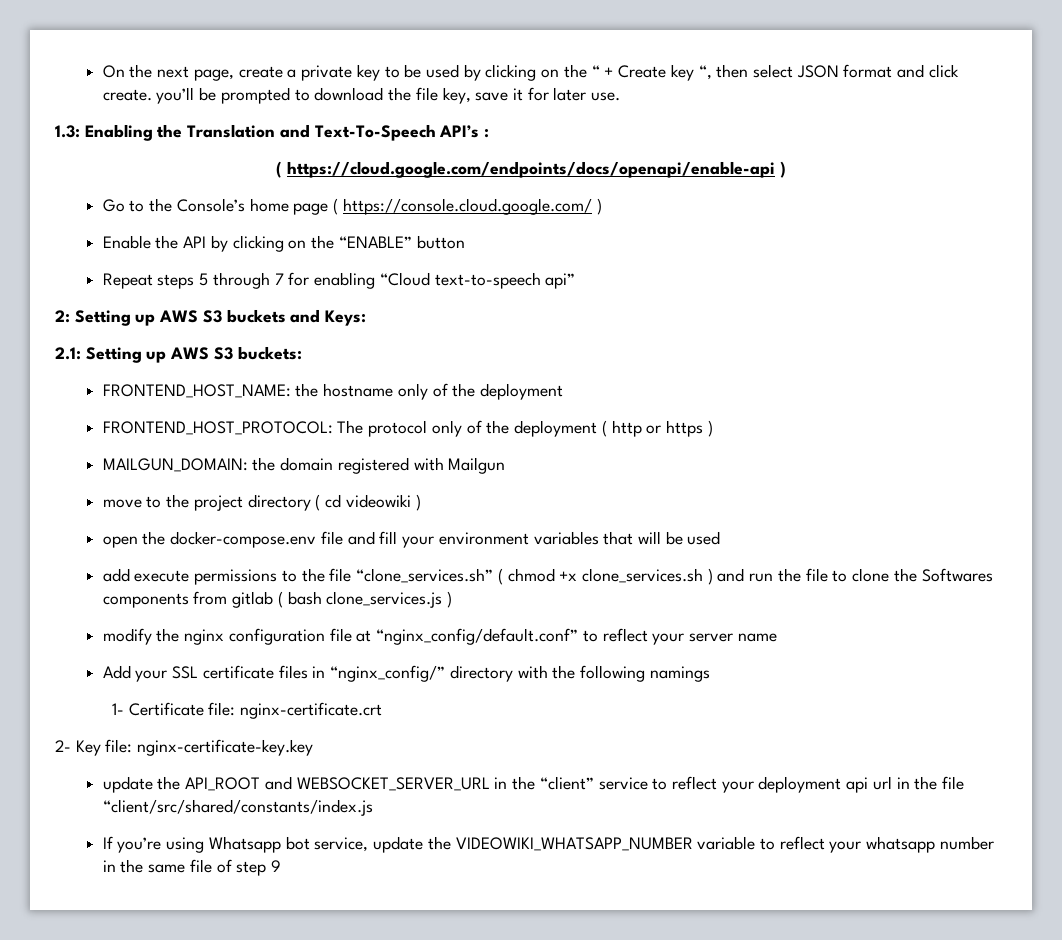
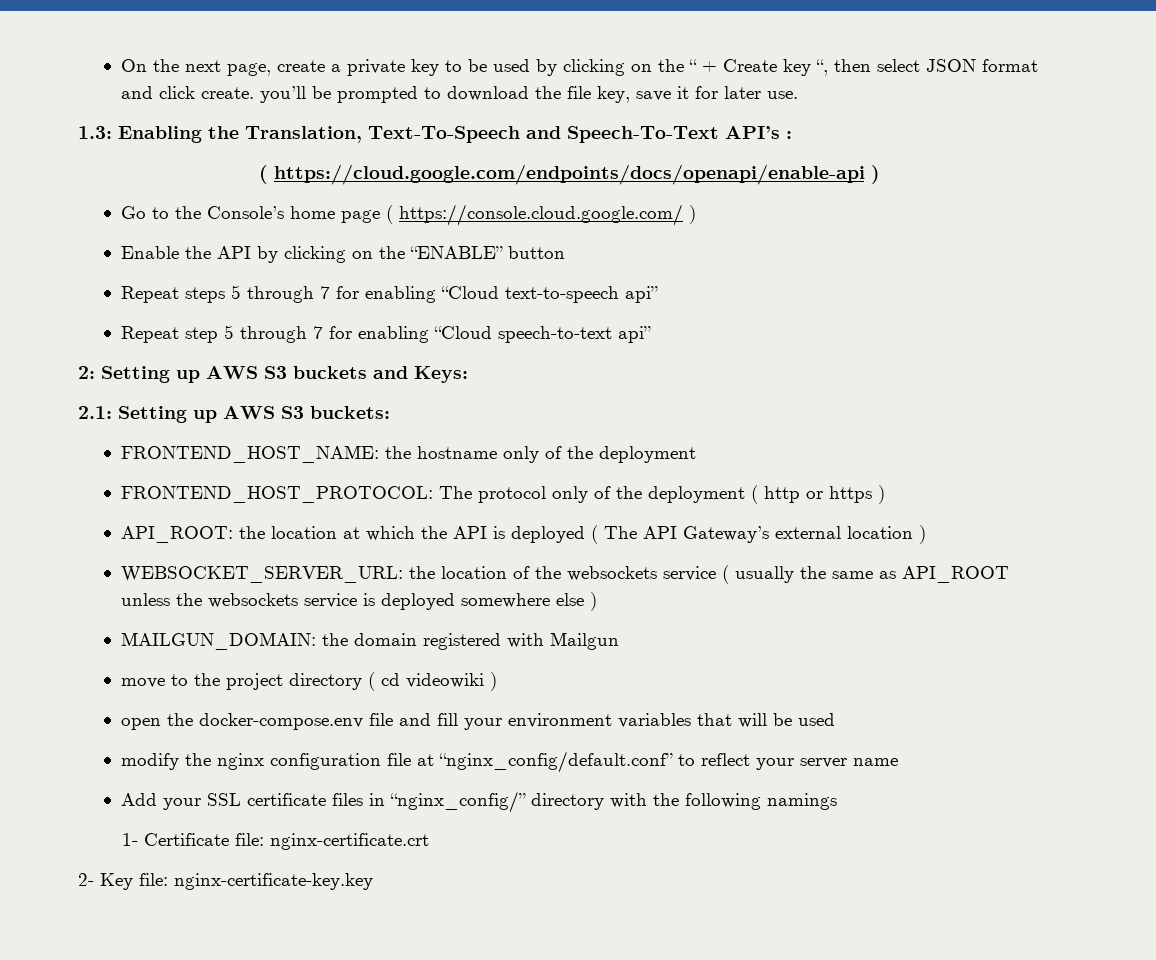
[187,124,436,141] Translation and Text-To-Speech -> [245,126,719,143] Translation, Text-To-Speech and Speech-To-Text
(576, 281) none -> [121,325,652,343] // Repeat step 5 through 7 for enabling “Cloud speech-to-text api”
(713, 428) none -> [121,525,927,544] [121,565,1010,584] [121,592,598,611] // API_ROOT: the location at which the API is deployed ( The API Gateway’s external location ) // WEBSOCKET_SERVER_URL: the location of the websockets service ( usually the same as API_ROOT unless the websockets service is deployed somewhere else )
[102,568,993,585] [102,591,453,608] // add execute permissions to the file “clone_services.sh” ( chmod +x clone_services.sh ) and run the file to clone the Softwares components from gitlab ( bash clone_services.js ) -> (836, 719) none
[102,776,965,793] [102,799,373,816] [102,836,994,853] [102,859,282,876] // update the API_ROOT and WEBSOCKET_SERVER_URL in the “client” service to reflect your deployment api url in the file “client/src/shared/constants/index.js // If you’re using Whatsapp bot service, update the VIDEOWIKI_WHATSAPP_NUMBER variable to reflect your whatsapp number in the same file of step 9 -> (373, 881) none

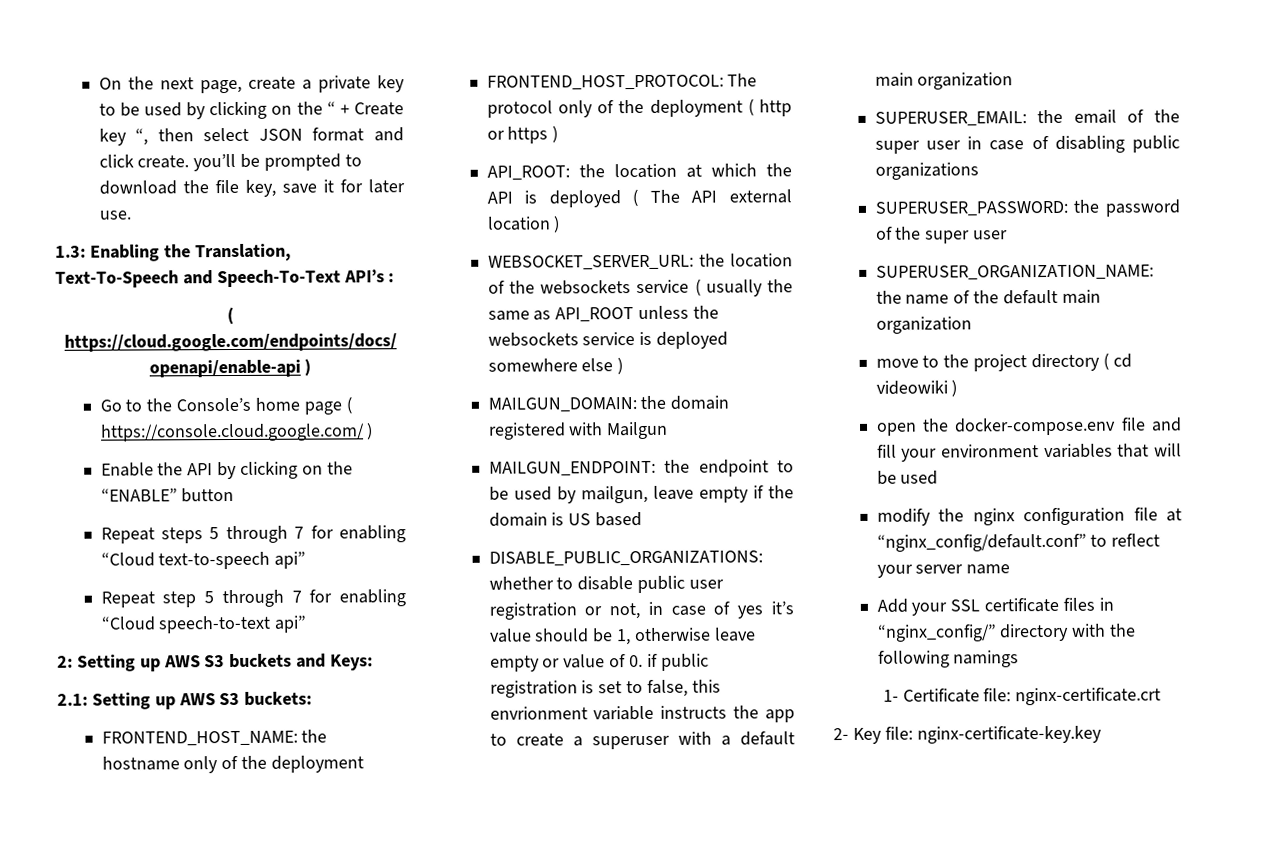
[683,526,770,543] Gateway’s -> (718, 196) none
(620, 641) none -> [488,459,794,477] [488,485,794,504] [488,511,643,527] [488,550,763,566] [488,575,725,594] [488,601,794,620] [489,627,756,646] [489,653,709,672] [489,679,721,698] [489,705,795,723] [489,731,795,750] [874,72,1014,90] [874,109,1180,126] [874,135,1180,154] [874,162,979,180] [874,199,1180,217] [875,226,1009,244] [875,264,1154,280] [875,289,1101,305] [875,316,972,334] // MAILGUN_ENDPOINT: the endpoint to be used by mailgun, leave empty if the domain is US based // DISABLE_PUBLIC_ORGANIZATIONS: whether to disable public user registration or not, in case of yes it’s value should be 1, otherwise leave empty or value of 0. if public registration is set to false, this envrionment variable instructs the app to create a superuser with a default main organization // SUPERUSER_EMAIL: the email of the super user in case of disabling public organizations // SUPERUSER_PASSWORD: the password of the super user // SUPERUSER_ORGANIZATION_NAME: the name of the default main organization

